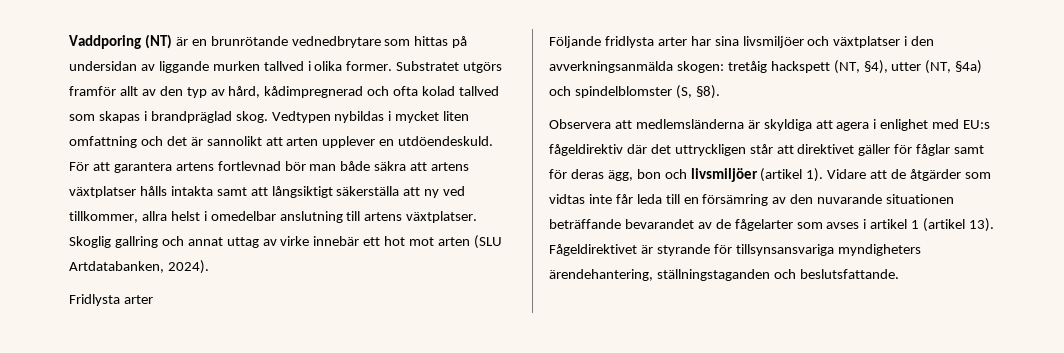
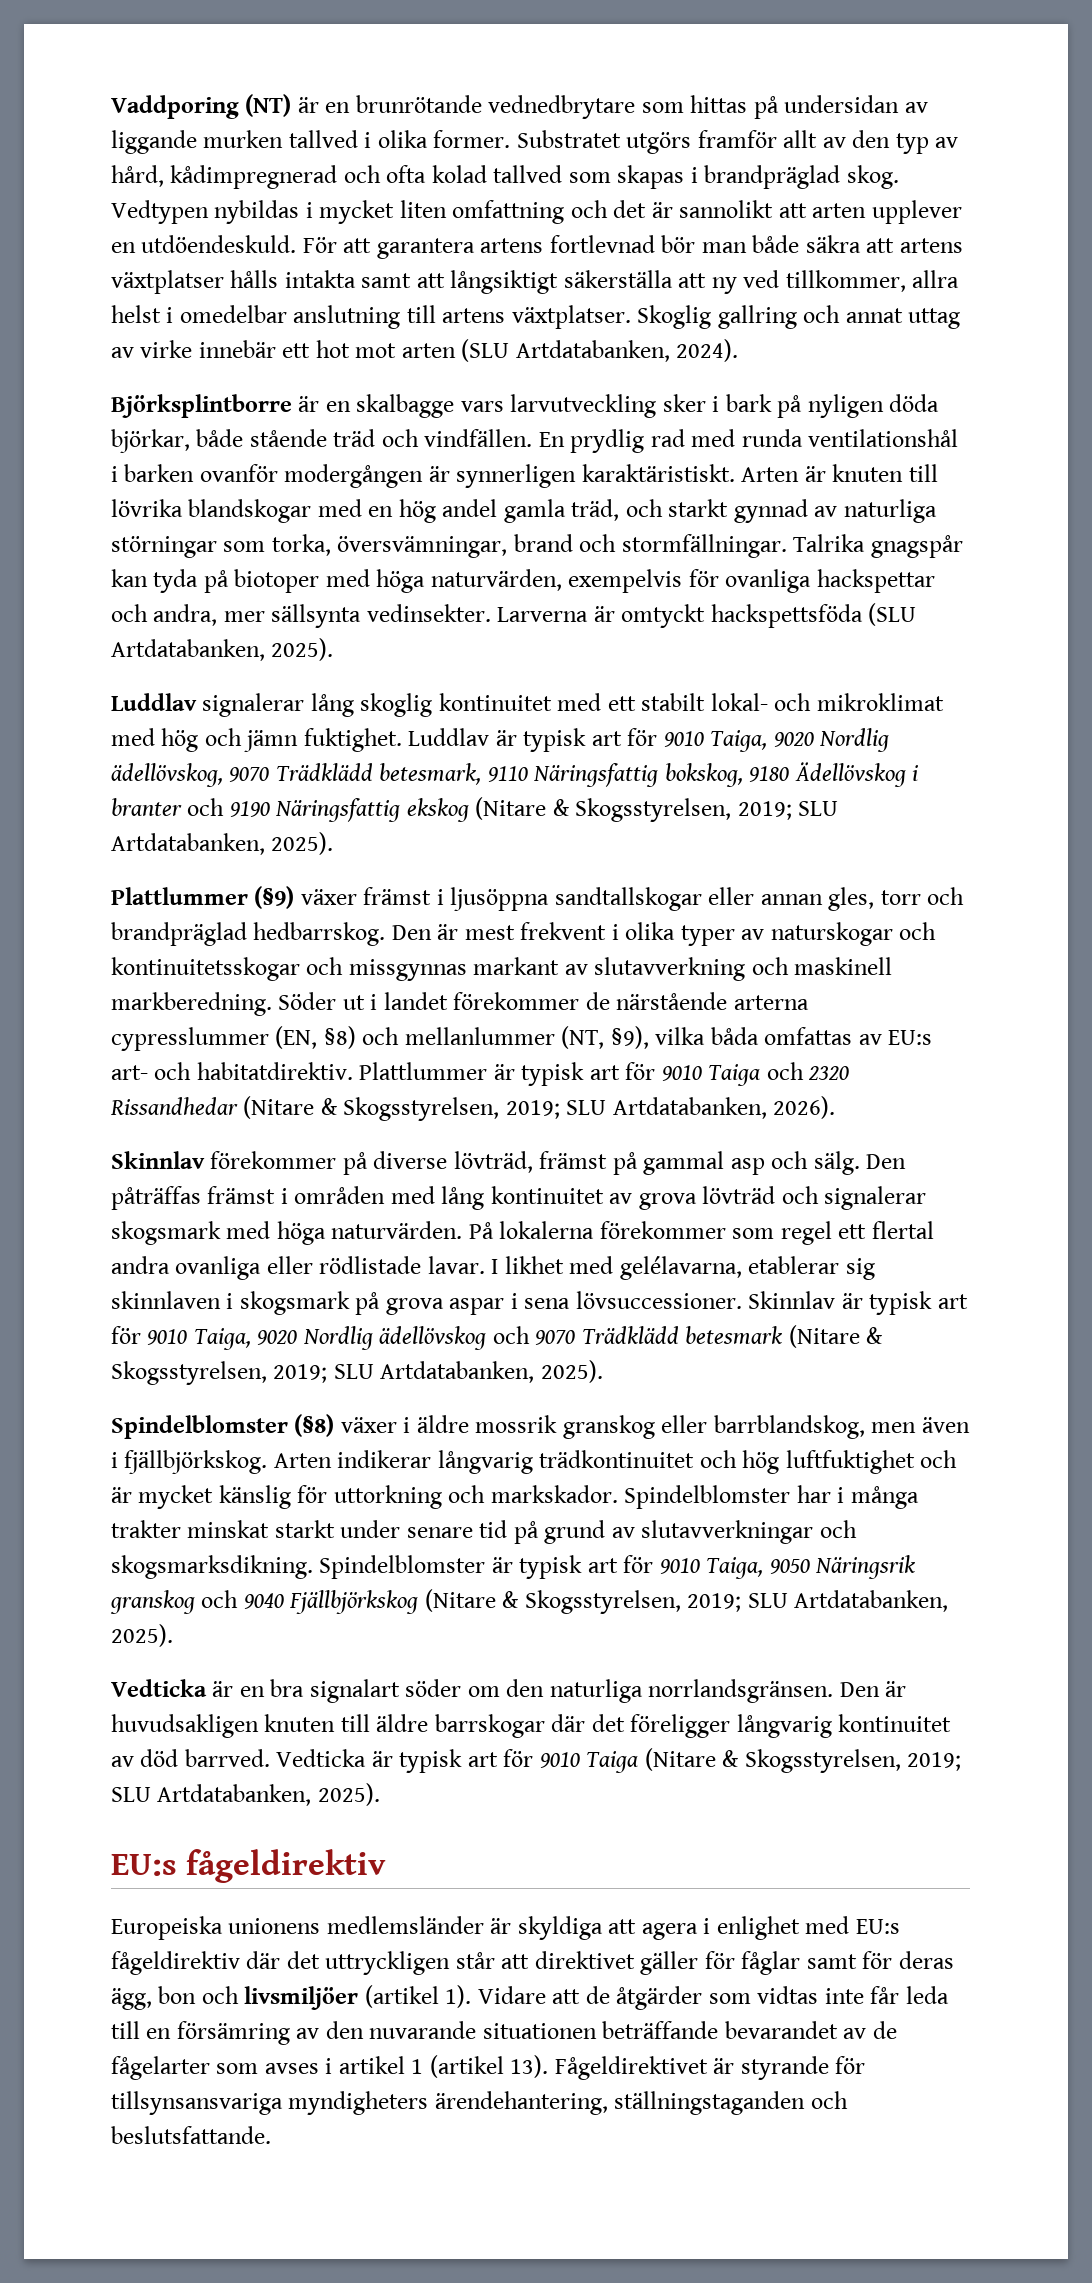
[69,294,153,306] [549,36,935,48] [549,60,983,74] [549,85,720,99] [549,119,744,129] Fridlysta arter // Följande fridlysta arter har sina livsmiljöer och växtplatser i den avverkningsanmälda skogen: tretåig hackspett (NT, §4), utter (NT, §4a) och spindelblomster (S, §8). // Observera att medlemsländerna -> [111,394,940,418] [111,429,959,453] [111,464,938,488] [111,499,937,523] [111,534,963,558] [111,569,935,593] [111,603,917,628] [111,638,334,661] [111,693,944,717] [111,728,890,752] [111,762,919,787] [111,797,839,822] [111,832,334,855] [111,886,965,911] [111,922,937,946] [111,957,893,981] [111,992,809,1016] [111,1026,933,1051] [111,1062,850,1086] [110,1096,836,1121] [111,1151,907,1175] [111,1186,927,1210] [111,1221,934,1245] [111,1256,875,1280] [111,1291,968,1315] [111,1325,884,1350] [111,1360,603,1385] [111,1414,970,1439] [111,1450,958,1474] [111,1485,919,1509] [111,1520,857,1544] [111,1555,916,1579] [110,1589,949,1614] [111,1624,173,1647] [111,1679,907,1703] [111,1714,952,1738] [111,1748,962,1773] [111,1783,380,1806] [111,1849,387,1883] [111,1916,484,1940] Björksplintborre är en skalbagge vars larvutveckling sker i bark på nyligen döda björkar, både stående träd och vindfällen. En prydlig rad med runda ventilationshål i barken ovanför modergången är synnerligen karaktäristiskt. Arten är knuten till lövrika blandskogar med en hög andel gamla träd, och starkt gynnad av naturliga störningar som torka, översvämningar, brand och stormfällningar. Talrika gnagspår kan tyda på biotoper med höga naturvärden, exempelvis för ovanliga hackspettar och andra, mer sällsynta vedinsekter. Larverna är omtyckt hackspettsföda (SLU Artdatabanken, 2025). // Luddlav signalerar lång skoglig kontinuitet med ett stabilt lokal- och mikroklimat med hög och jämn fuktighet. Luddlav är typisk art för 9010 Taiga, 9020 Nordlig ädellövskog, 9070 Trädklädd betesmark, 9110 Näringsfattig bokskog, 9180 Ädellövskog i branter och 9190 Näringsfattig ekskog (Nitare & Skogsstyrelsen, 2019; SLU Artdatabanken, 2025). // Plattlummer (§9) växer främst i ljusöppna sandtallskogar eller annan gles, torr och brandpräglad hedbarrskog. Den är mest frekvent i olika typer av naturskogar och kontinuitetsskogar och missgynnas markant av slutavverkning och maskinell markberedning. Söder ut i landet förekommer de närstående arterna cypresslummer (EN, §8) och mellanlummer (NT, §9), vilka båda omfattas av EU:s art- och habitatdirektiv. Plattlummer är typisk art för 9010 Taiga och 2320 Rissandhedar (Nitare & Skogsstyrelsen, 2019; SLU Artdatabanken, 2026). // Skinnlav förekommer på diverse lövträd, främst på gammal asp och sälg. Den påträffas främst i områden med lång kontinuitet av grova lövträd och signalerar skogsmark med höga naturvärden. På lokalerna förekommer som regel ett flertal andra ovanliga eller rödlistade lavar. I likhet med gelélavarna, etablerar sig skinnlaven i skogsmark på grova aspar i sena lövsuccessioner. Skinnlav är typisk art för 9010 Taiga, 9020 Nordlig ädellövskog och 9070 Trädklädd betesmark (Nitare & Skogsstyrelsen, 2019; SLU Artdatabanken, 2025). // Spindelblomster (§8) växer i äldre mossrik granskog eller barrblandskog, men även i fjällbjörkskog. Arten indikerar långvarig trädkontinuitet och hög luftfuktighet och är mycket känslig för uttorkning och markskador. Spindelblomster har i många trakter minskat starkt under senare tid på grund av slutavverkningar och skogsmarksdikning. Spindelblomster är typisk art för 9010 Taiga, 9050 Näringsrik granskog och 9040 Fjällbjörkskog (Nitare & Skogsstyrelsen, 2019; SLU Artdatabanken, 2025). // Vedticka är en bra signalart söder om den naturliga norrlandsgränsen. Den är huvudsakligen knuten till äldre barrskogar där det föreligger långvarig kontinuitet av död barrved. Vedticka är typisk art för 9010 Taiga (Nitare & Skogsstyrelsen, 2019; SLU Artdatabanken, 2025). // EU:s fågeldirektiv // Europeiska unionens medlemsländer

